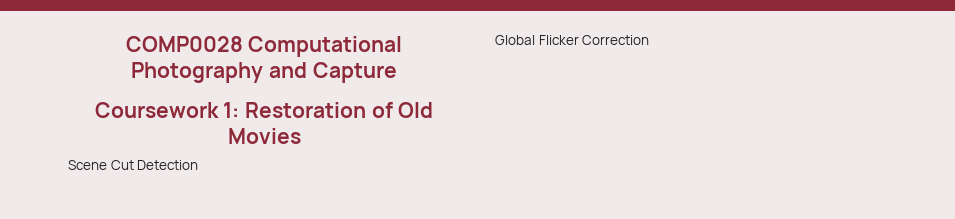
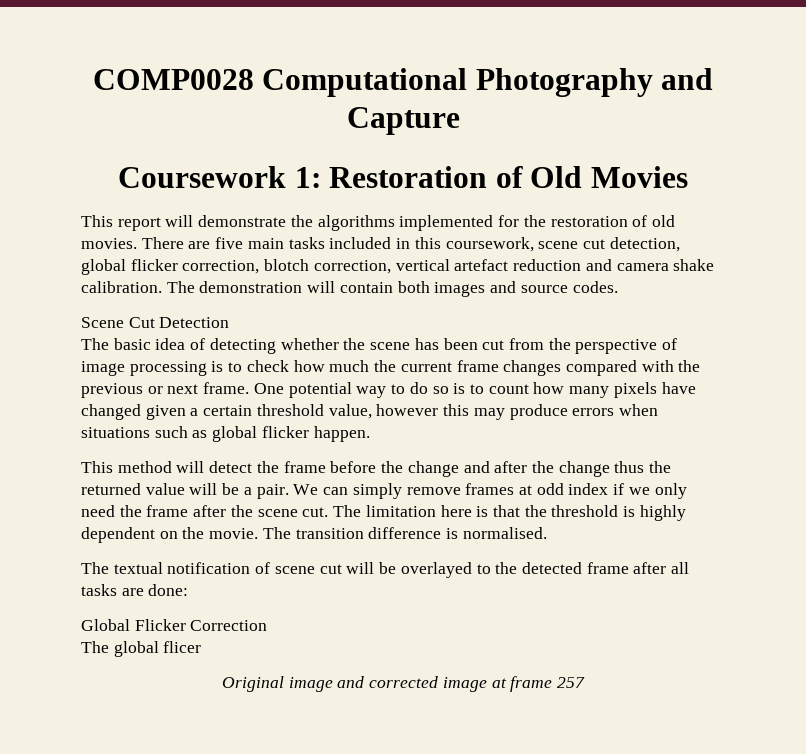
[68,160,199,170] [495,35,650,45] Scene Cut Detection // Global Flicker Correction -> [81,215,675,231] [81,237,680,252] [81,259,715,275] [81,281,618,297] [81,317,230,328] [81,338,678,354] [81,360,701,376] [81,382,696,398] [81,404,658,420] [81,426,370,442] [81,461,672,477] [81,483,687,499] [81,505,686,521] [81,527,547,543] [81,562,690,578] [81,584,189,596] [81,619,268,631] [81,641,202,657] [221,676,586,692] This report will demonstrate the algorithms implemented for the restoration of old movies. There are five main tasks included in this coursework, scene cut detection, global flicker correction, blotch correction, vertical artefact reduction and camera shake calibration. The demonstration will contain both images and source codes. // Scene Cut Detection // The basic idea of detecting whether the scene has been cut from the perspective of image processing is to check how much the current frame changes compared with the previous or next frame. One potential way to do so is to count how many pixels have changed given a certain threshold value, however this may produce errors when situations such as global flicker happen. // This method will detect the frame before the change and after the change thus the returned value will be a pair. We can simply remove frames at odd index if we only need the frame after the scene cut. The limitation here is that the threshold is highly dependent on the movie. The transition difference is normalised. // The textual notification of scene cut will be overlayed to the detected frame after all tasks are done: // Global Flicker Correction // The global flicer // Original image and corrected image at frame 257

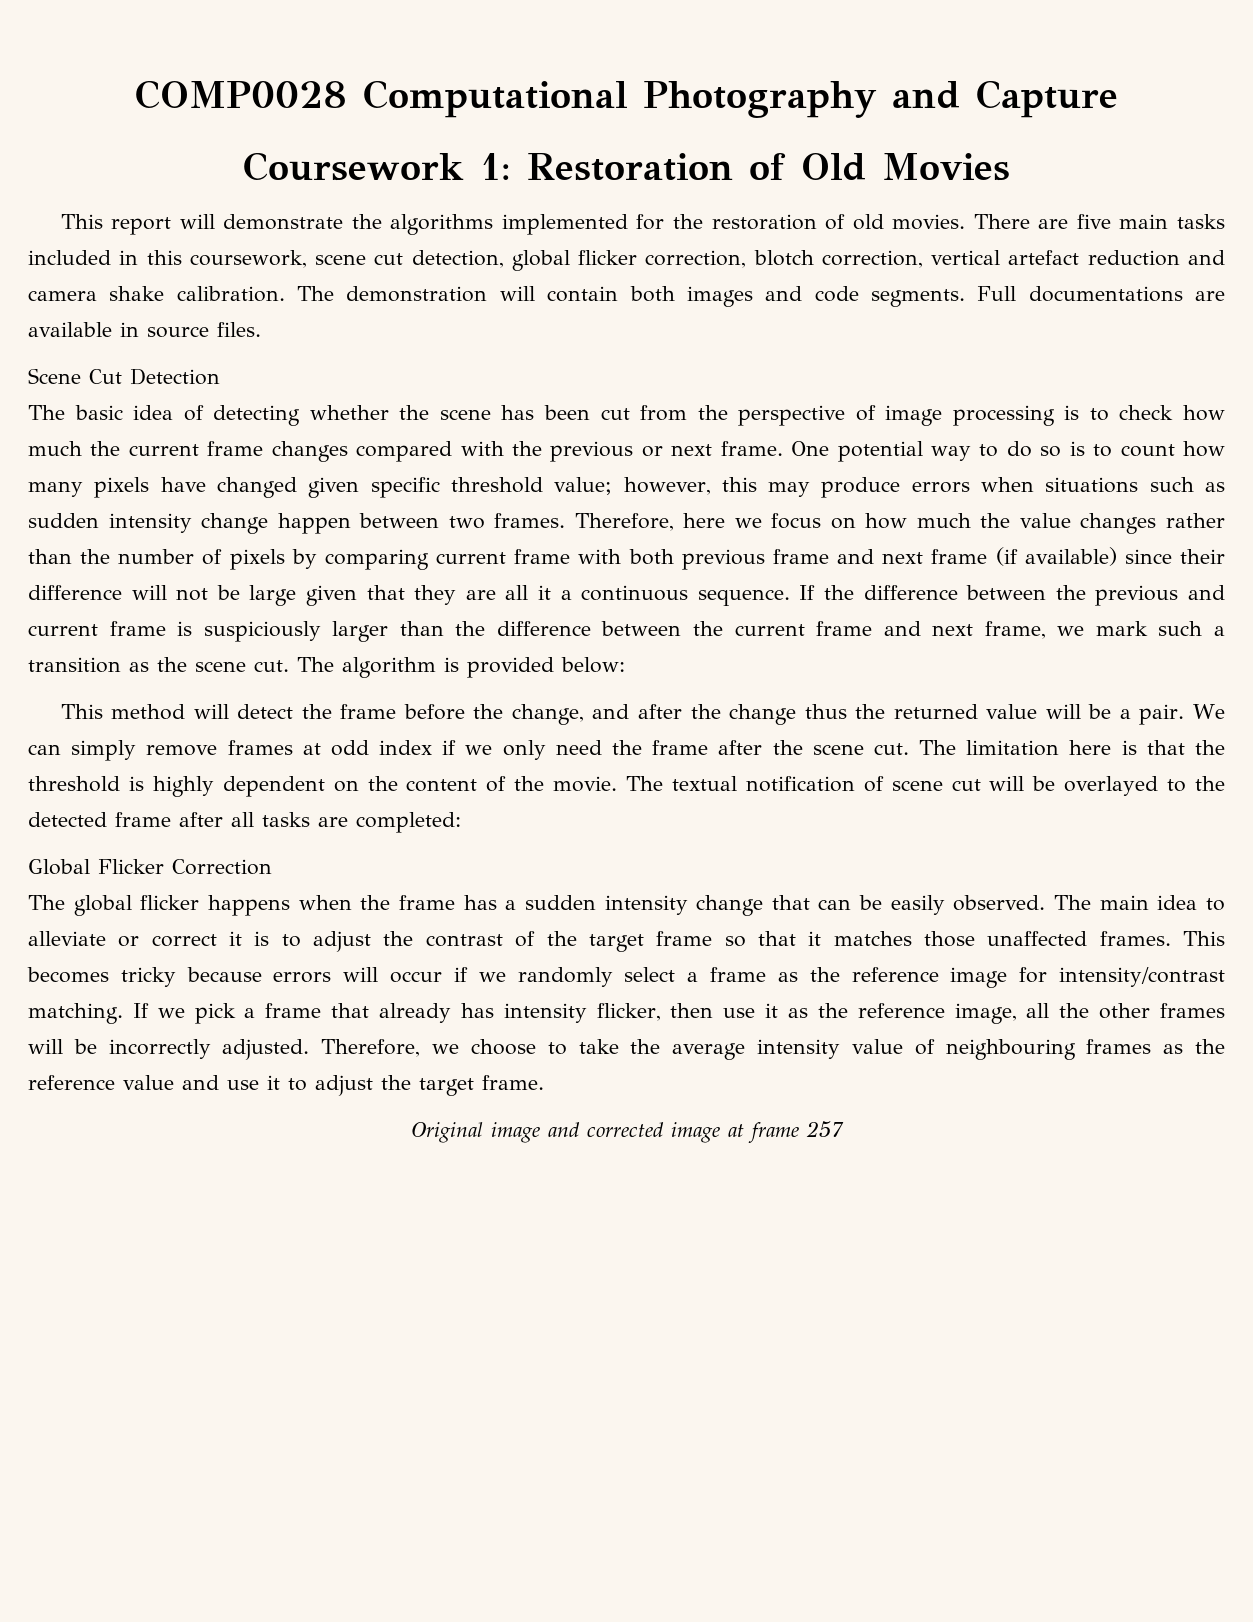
[520,281,618,293] source codes. -> [814,286,1226,307] [28,322,261,338] code segments. Full documentations are available in source files.
[190,404,439,419] a certain threshold value, however -> [370,477,711,498] specific threshold value; however,
[212,426,370,442] global flicker happen. -> [28,513,1225,534] [28,547,1225,570] [28,585,1225,606] [28,621,1226,642] [28,657,625,678] sudden intensity change happen between two frames. Therefore, here we focus on how much the value changes rather than the number of pixels by comparing current frame with both previous frame and next frame (if available) since their difference will not be large given that they are all it a continuous sequence. If the difference between the previous and current frame is suspiciously larger than the difference between the current frame and next frame, we mark such a transition as the scene cut. The algorithm is provided below:
[407,461,459,477] change -> [511,704,584,725] change,
[209,527,547,539] movie. The transition difference is normalised. // -> [406,776,618,792] content of the movie.
[148,584,189,596] done: -> [356,812,461,833] completed:
[163,641,202,653] flicer -> [140,895,1225,916] [28,931,1225,952] [27,967,1226,988] [28,1003,1226,1024] [28,1039,1226,1060] [28,1075,544,1096] flicker happens when the frame has a sudden intensity change that can be easily observed. The main idea to alleviate or correct it is to adjust the contrast of the target frame so that it matches those unaffected frames. This becomes tricky because errors will occur if we randomly select a frame as the reference image for intensity/contrast matching. If we pick a frame that already has intensity flicker, then use it as the reference image, all the other frames will be incorrectly adjusted. Therefore, we choose to take the average intensity value of neighbouring frames as the reference value and use it to adjust the target frame.

